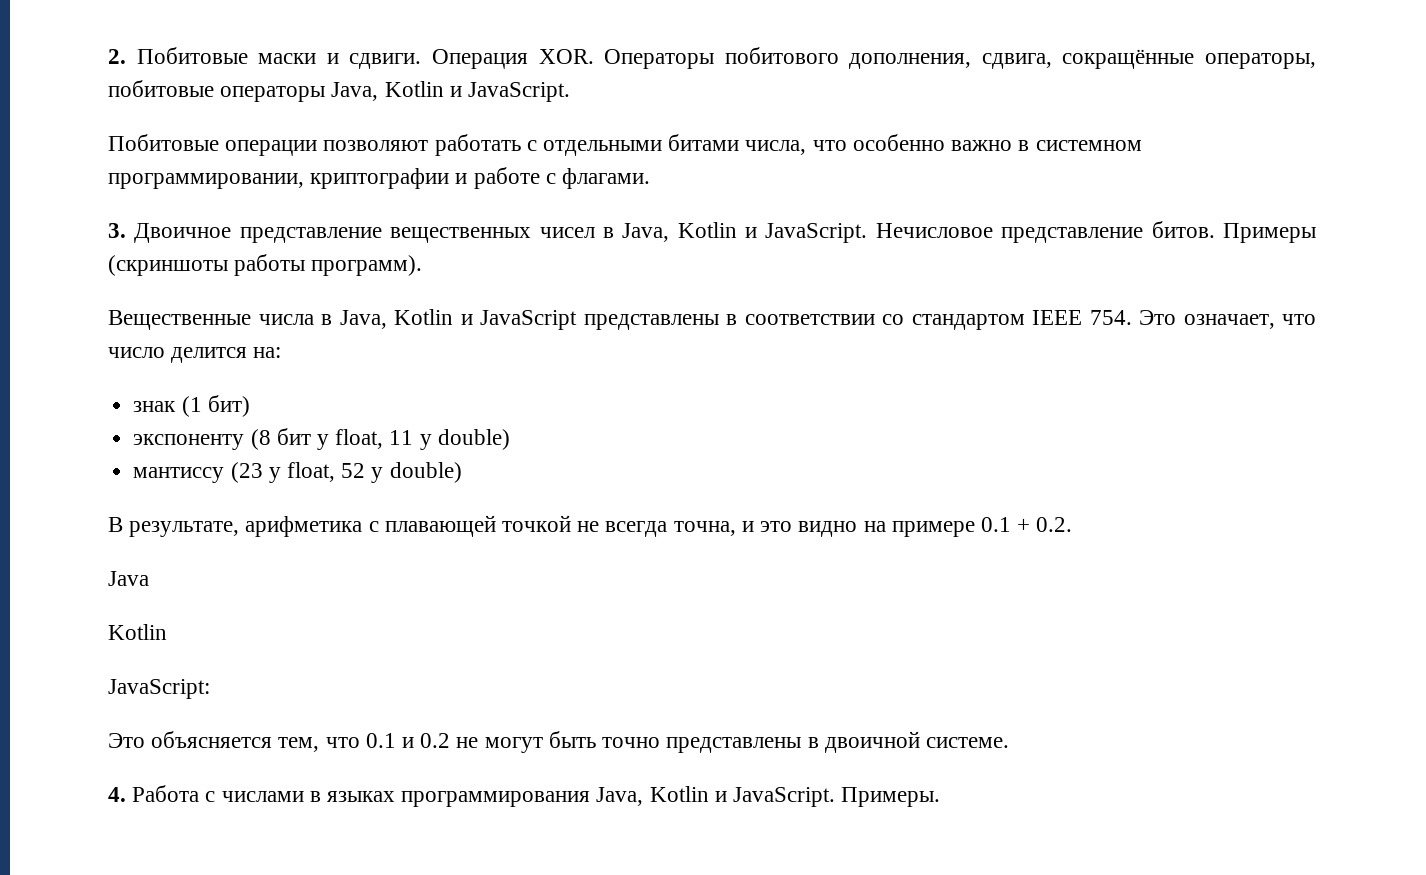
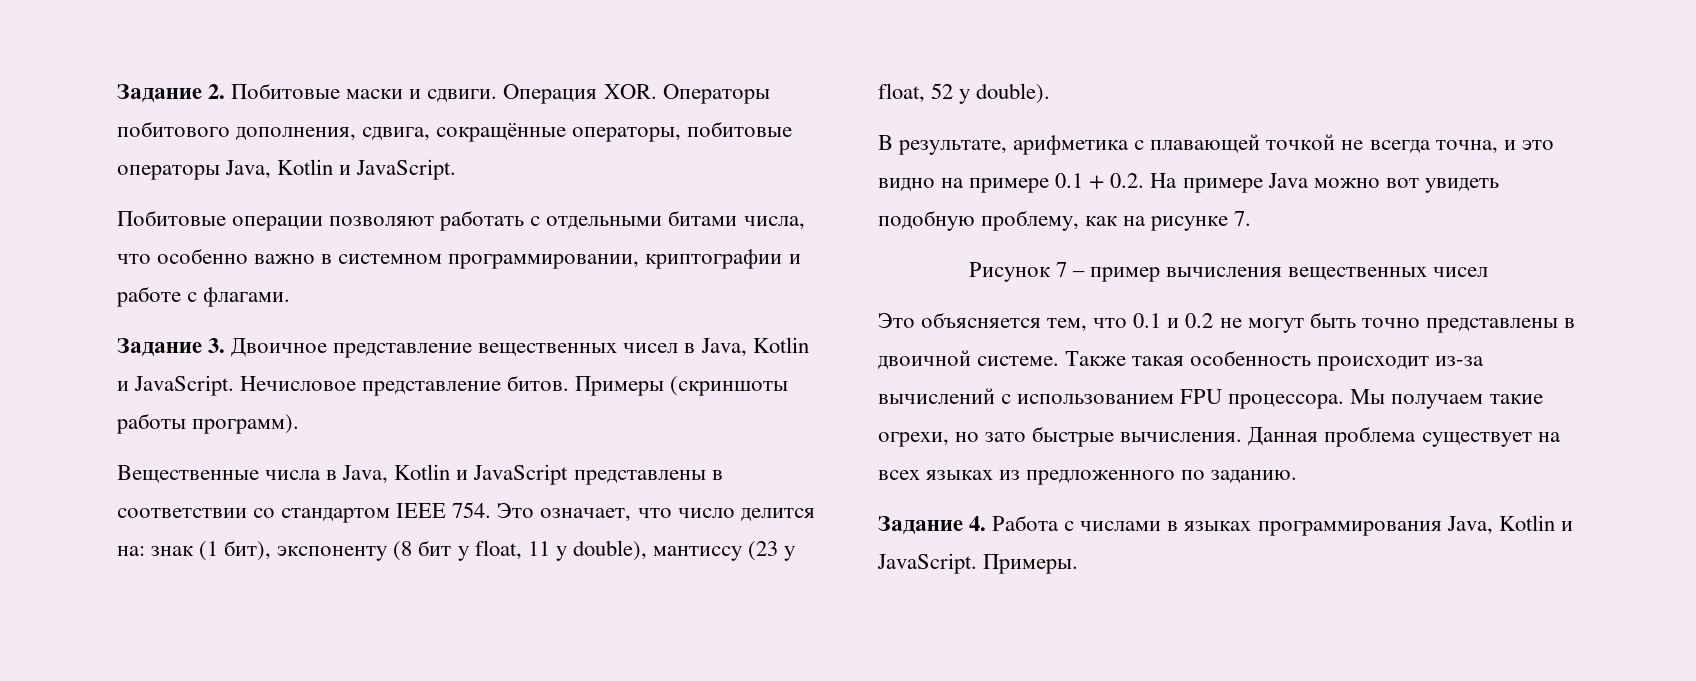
(108, 56) none -> [117,84,202,103] Задание
(651, 178) none -> [117,338,202,357] Задание
(282, 352) // -> (145, 551) none
[207,395,250,417] бит) // -> [224,540,272,561] бит),
[437,429,510,450] double) // -> [572,540,647,561] double),
[389,462,462,483] double) -> [976,83,1051,104] double).
[108,571,149,586] [108,624,167,640] [108,679,210,699] // Java // Kotlin // JavaScript: -> [1150,173,1499,193] [878,210,1252,231] [968,262,1489,282] На примере Java можно вот увидеть подобную проблему, как на рисунке 7. // Рисунок 7 – пример вычисления вещественных чисел
(1009, 742) // -> [1065,350,1485,371] [878,388,1543,409] [878,426,1561,447] [878,470,1298,485] [878,516,963,535] Также такая особенность происходит из-за вычислений с использованием FPU процессора. Мы получаем такие огрехи, но зато быстрые вычисления. Данная проблема существует на всех языках из предложенного по заданию. // Задание

